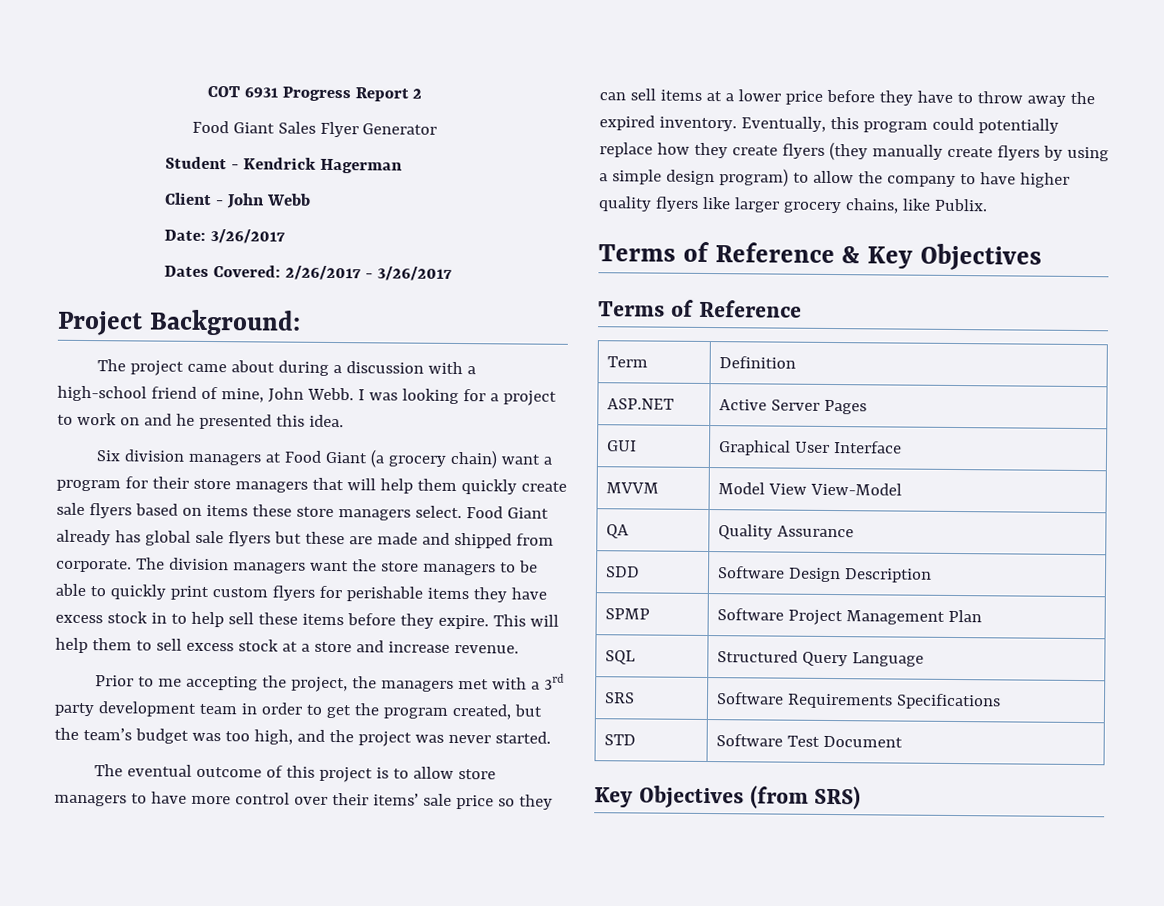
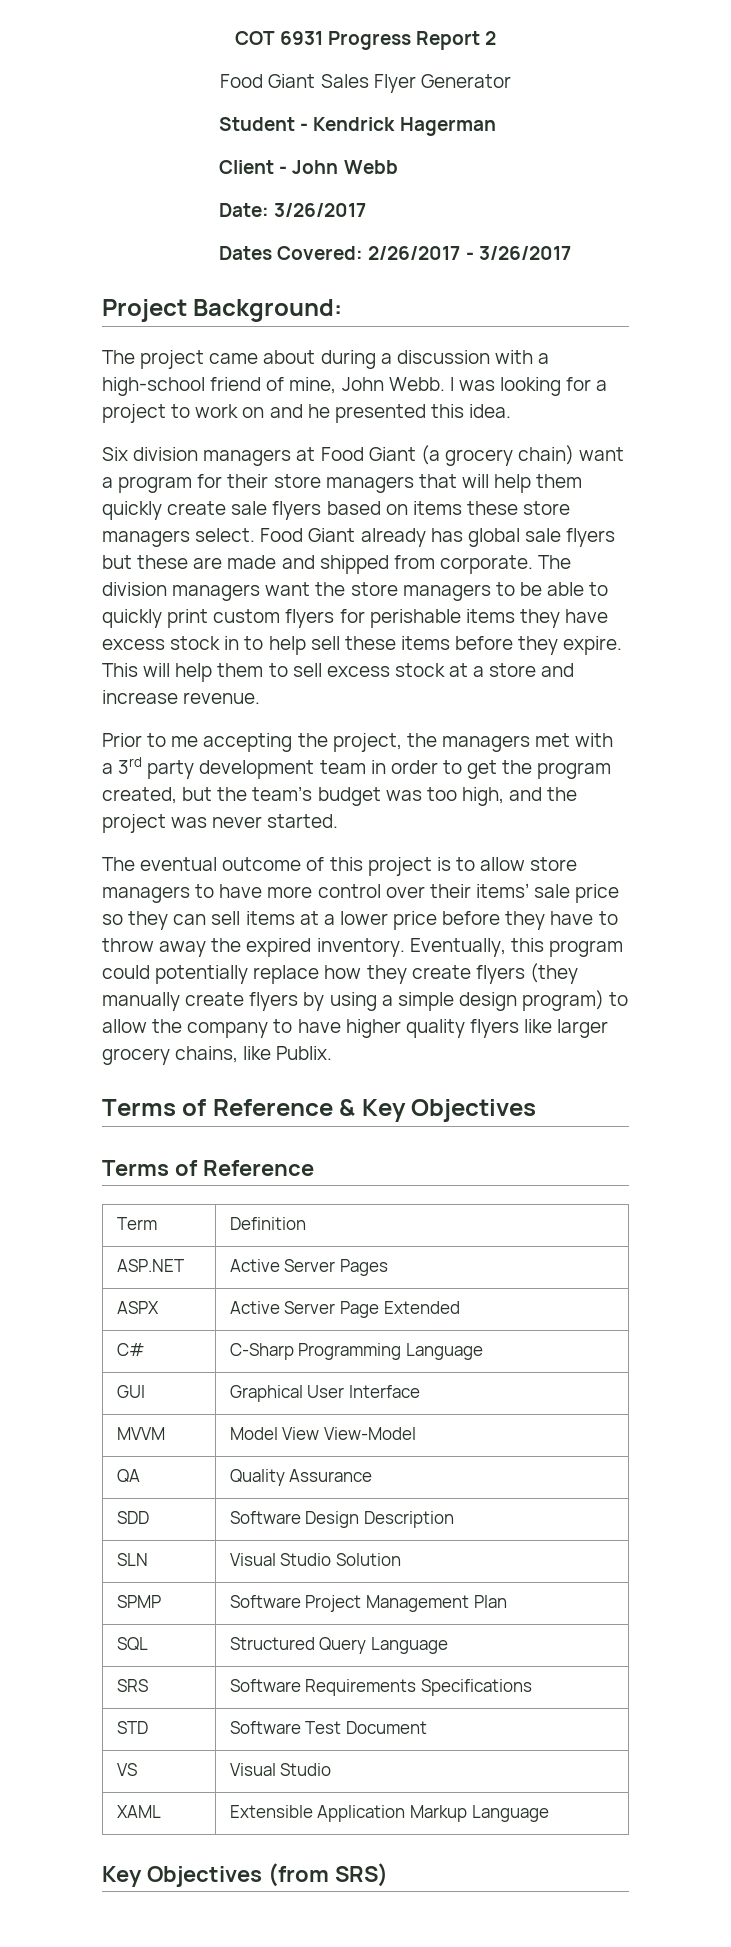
(868, 407) none -> [116,1301,159,1314] [229,1301,460,1318] [116,1343,145,1356] [229,1343,484,1360] // ASPX | Active Server Page Extended // C# | C-Sharp Programming Language
(933, 575) none -> [116,1553,148,1566] [229,1553,402,1566] // SLN | Visual Studio Solution
(904, 741) none -> [116,1763,137,1776] [229,1763,332,1776] [116,1805,161,1818] [229,1805,549,1822] // VS | Visual Studio // XAML | Extensible Application Markup Language

